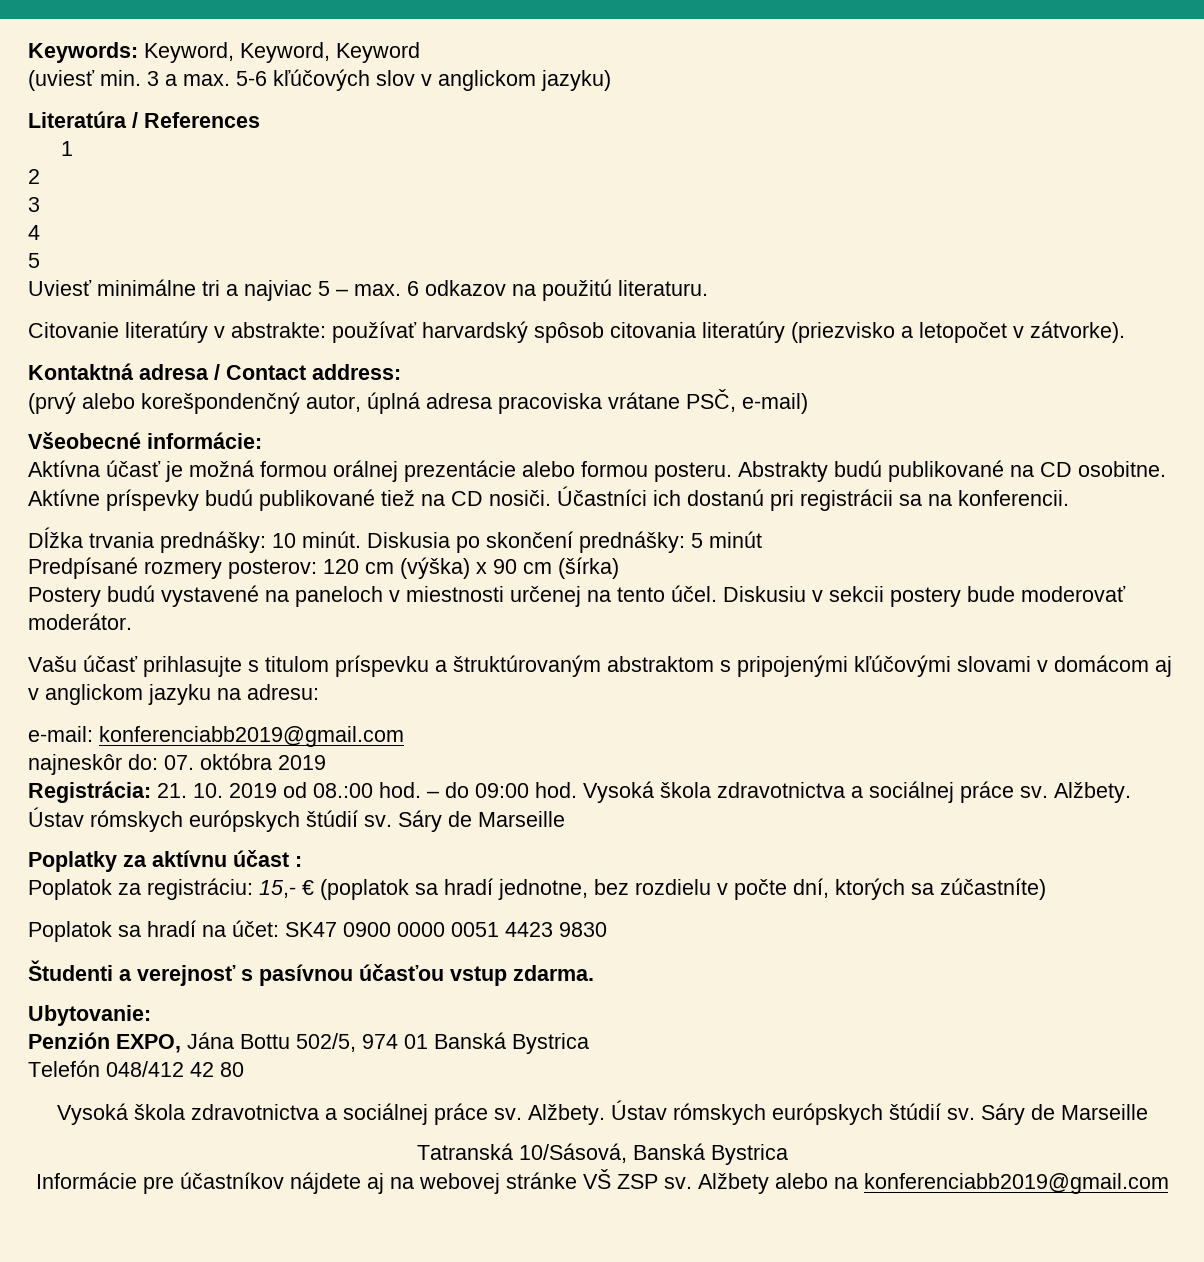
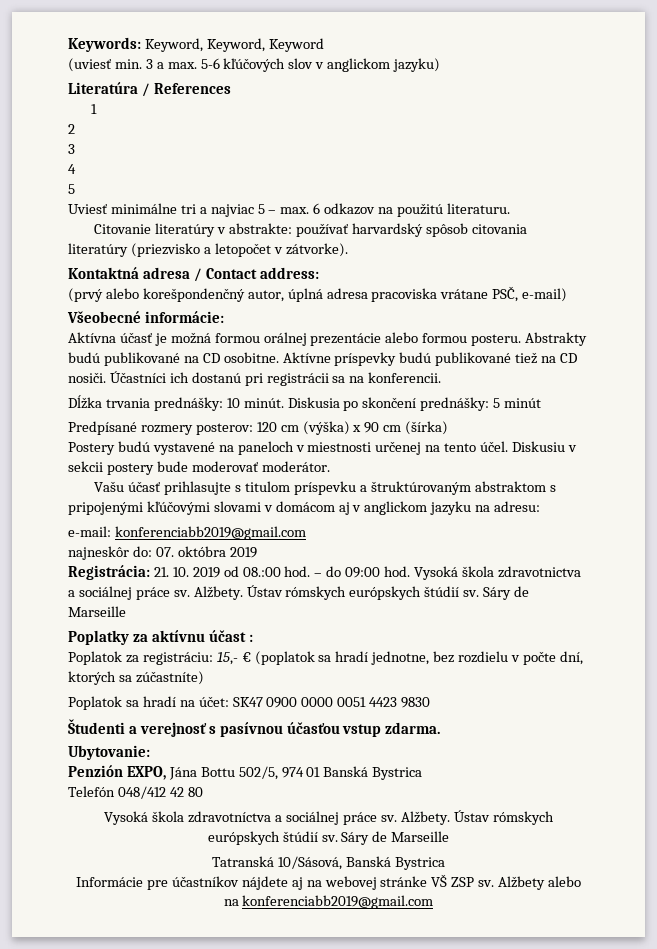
[190,1104,319,1120] zdravotnictva -> [188,811,272,823] zdravotníctva

